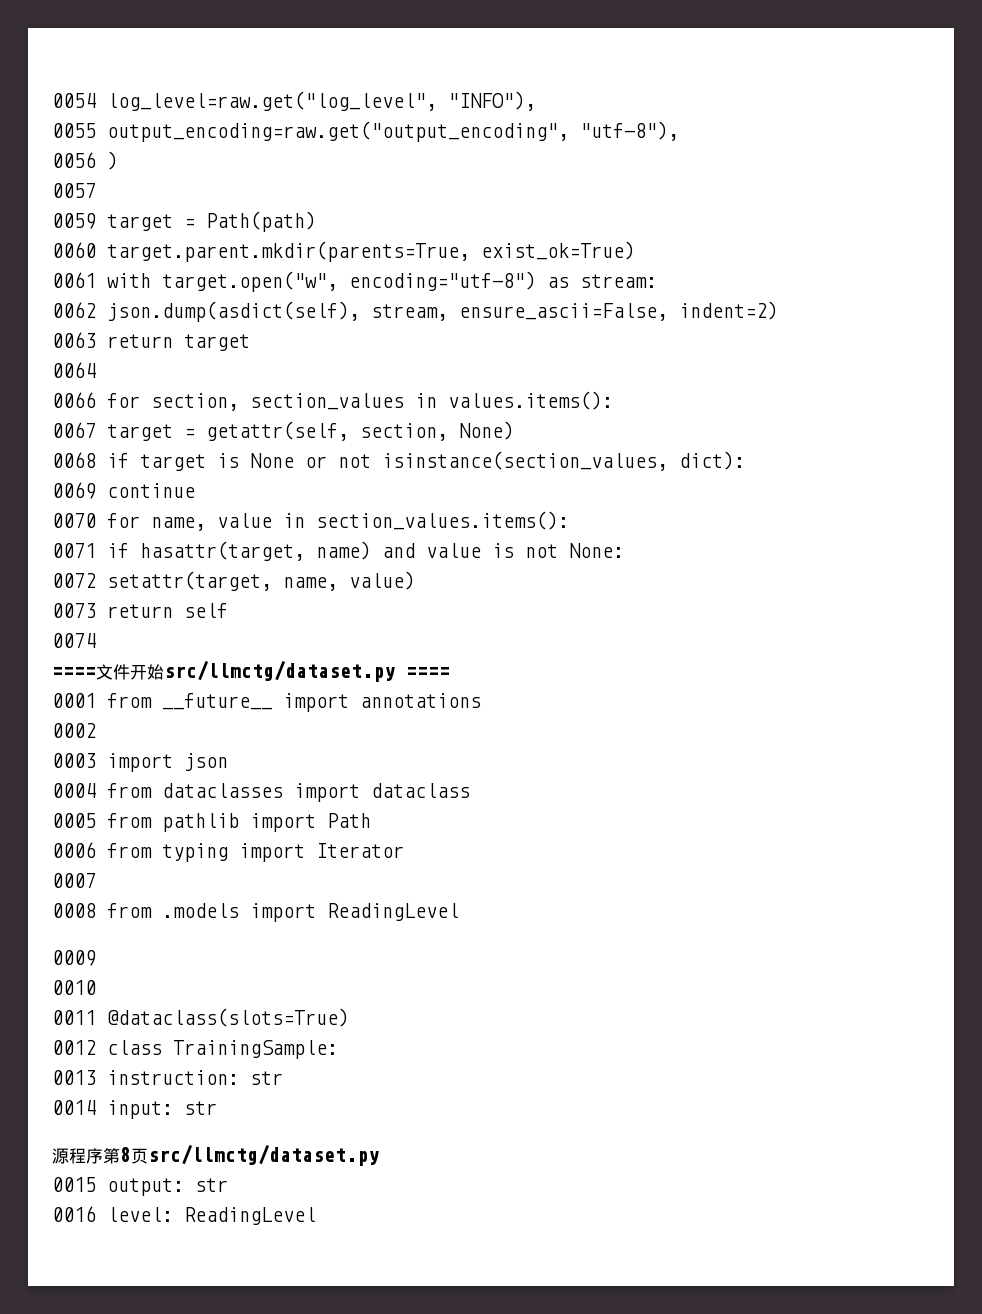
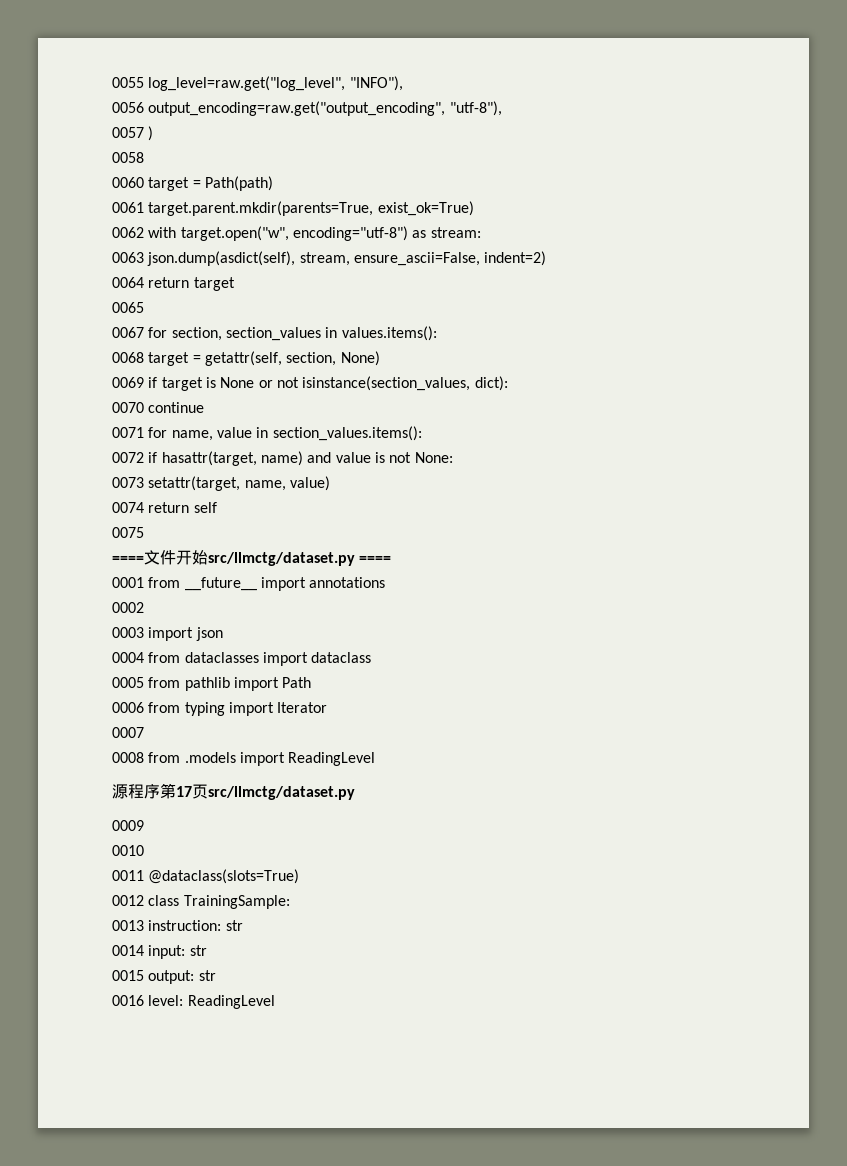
[52,93,96,108] 0054 -> [112,77,144,88] 0055
[52,123,96,138] 0055 -> [112,102,144,113] 0056
[52,152,96,168] 0056 -> [112,127,144,138] 0057
[52,183,96,198] [52,213,96,229] 0057 // 0059 -> [112,152,144,163] [112,177,144,188] 0058 // 0060
[52,242,96,258] 0060 -> [112,202,144,213] 0061
[52,272,96,288] 0061 -> [112,227,144,238] 0062
[52,302,96,318] 0062 -> [112,252,144,263] 0063
[52,332,96,348] 0063 -> [112,277,144,288] 0064
[52,362,96,378] [52,392,96,408] 0064 // 0066 -> [112,302,144,313] [112,327,144,338] 0065 // 0067
[52,422,96,438] 0067 -> [112,352,144,363] 0068
[52,452,96,468] 0068 -> [112,377,144,388] 0069
[52,482,96,499] 0069 -> [112,402,144,413] 0070
[52,513,96,528] 0070 -> [112,427,144,438] 0071
[52,543,96,558] 0071 -> [112,452,144,463] 0072
[52,573,96,588] 0072 -> [112,477,144,488] 0073
[52,603,96,618] 0073 -> [112,502,144,513] 0074
[52,633,96,648] 0074 -> [112,527,144,538] 0075
(459, 912) none -> [112,783,355,800] // 源程序第17页src/llmctg/dataset.py
[52,1145,379,1166] // 源程序第8页src/llmctg/dataset.py -> (207, 950) none

